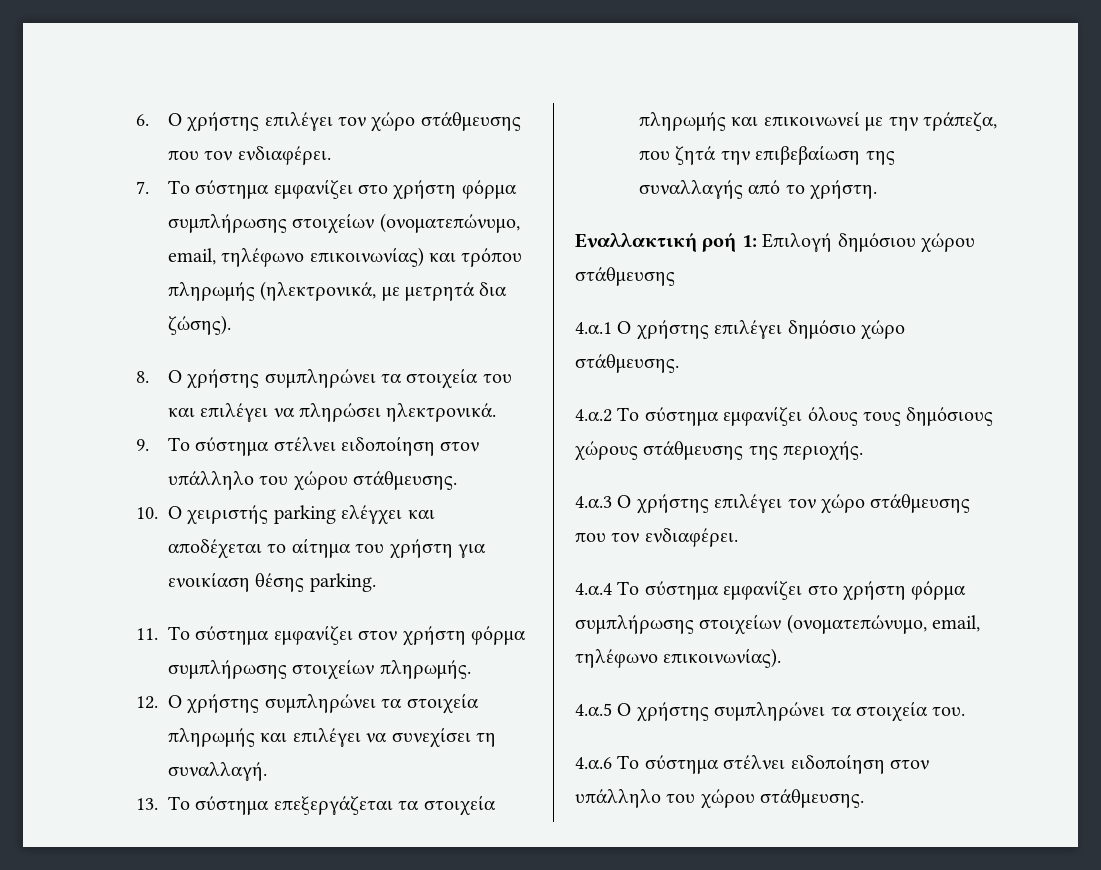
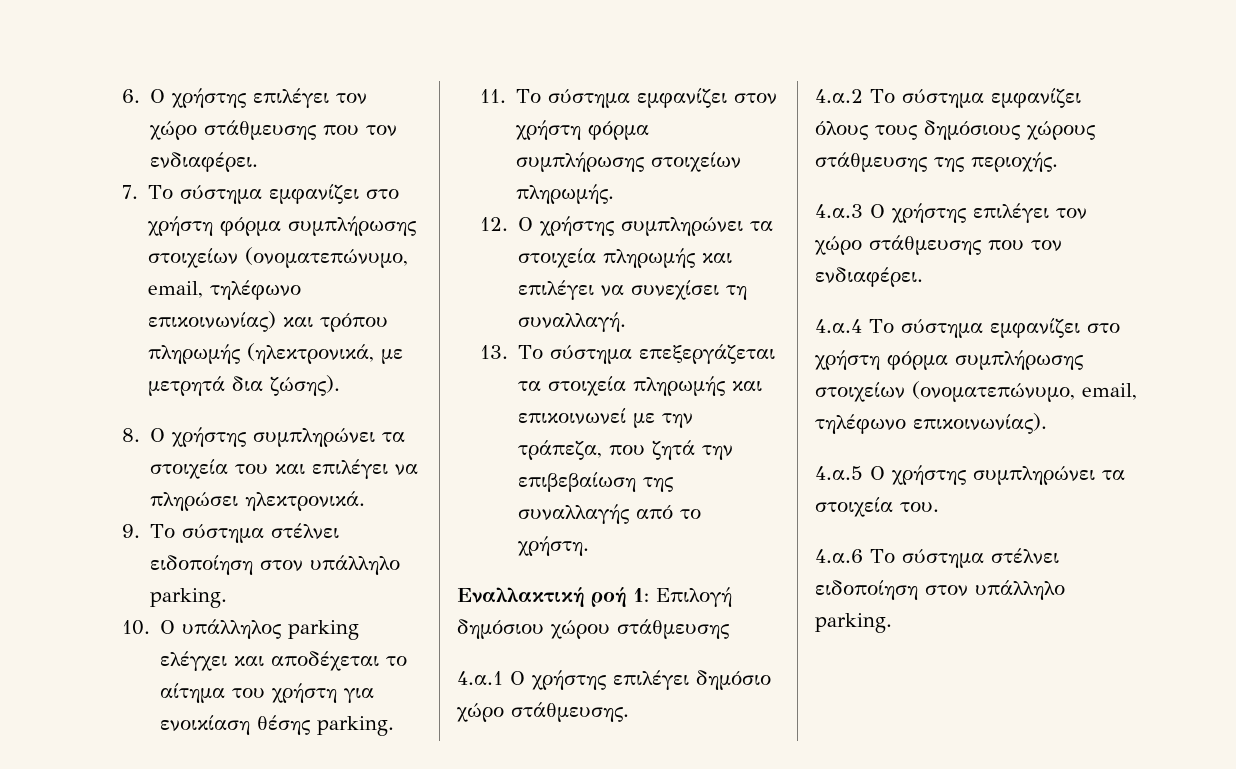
[259,471,458,491] του χώρου στάθμευσης. -> [150,588,228,608] parking.
[187,505,269,525] χειριστής -> [182,619,282,639] υπάλληλος
[666,789,865,809] του χώρου στάθμευσης. -> [815,613,892,633] parking.

